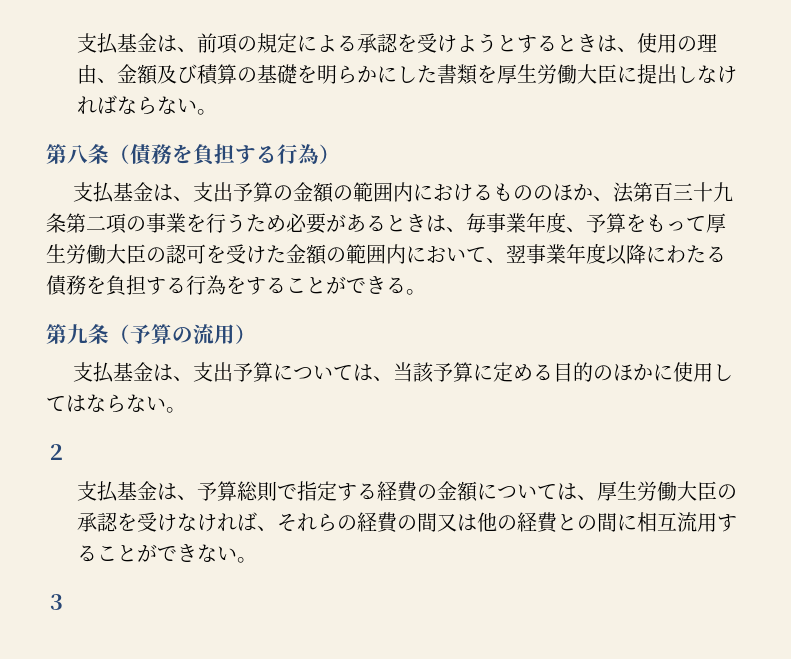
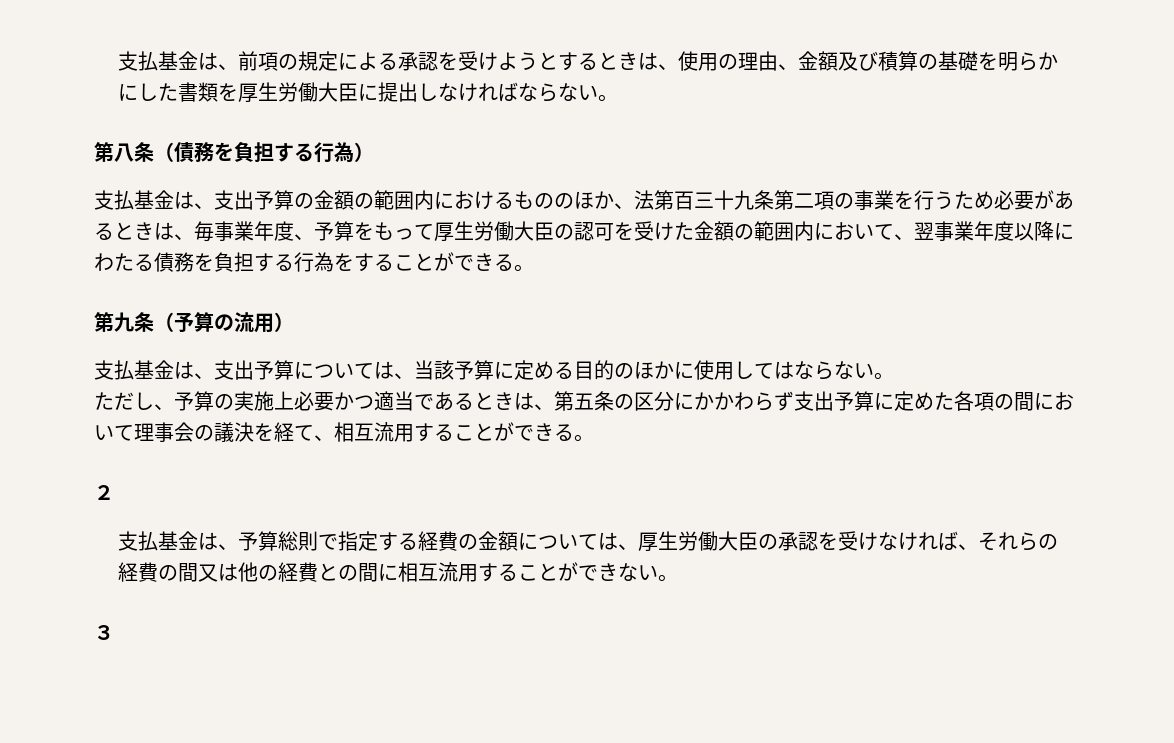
(186, 410) none -> [94,391,1074,411] [94,422,594,442] // ただし、予算の実施上必要かつ適当であるときは、第五条の区分にかかわらず支出予算に定めた各項の間において理事会の議決を経て、相互流用することができる。

